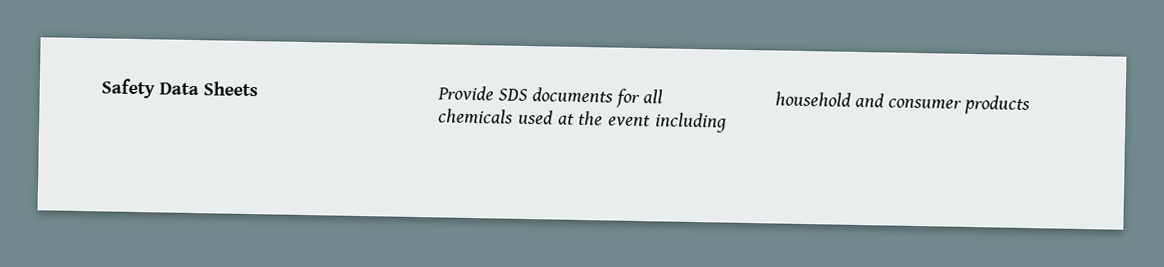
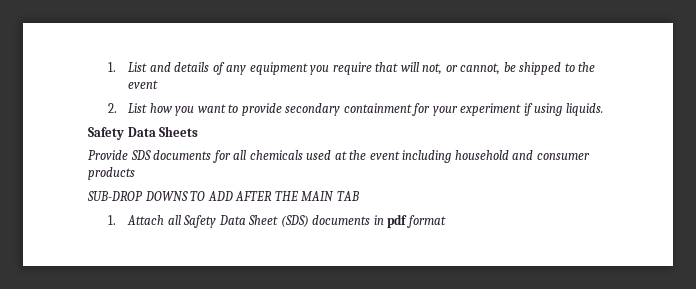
(101, 88) none -> [108,62,596,75] [128,80,159,89] [108,103,603,116] 1. List and details of any equipment you require that will not, or cannot, be shipped to the event // 2. List how you want to provide secondary containment for your experiment if using liquids. //
(1030, 105) none -> [87,191,359,201] [108,214,446,228] // SUB-DROP DOWNS TO ADD AFTER THE MAIN TAB // 1. Attach all Safety Data Sheet (SDS) documents in pdf format

